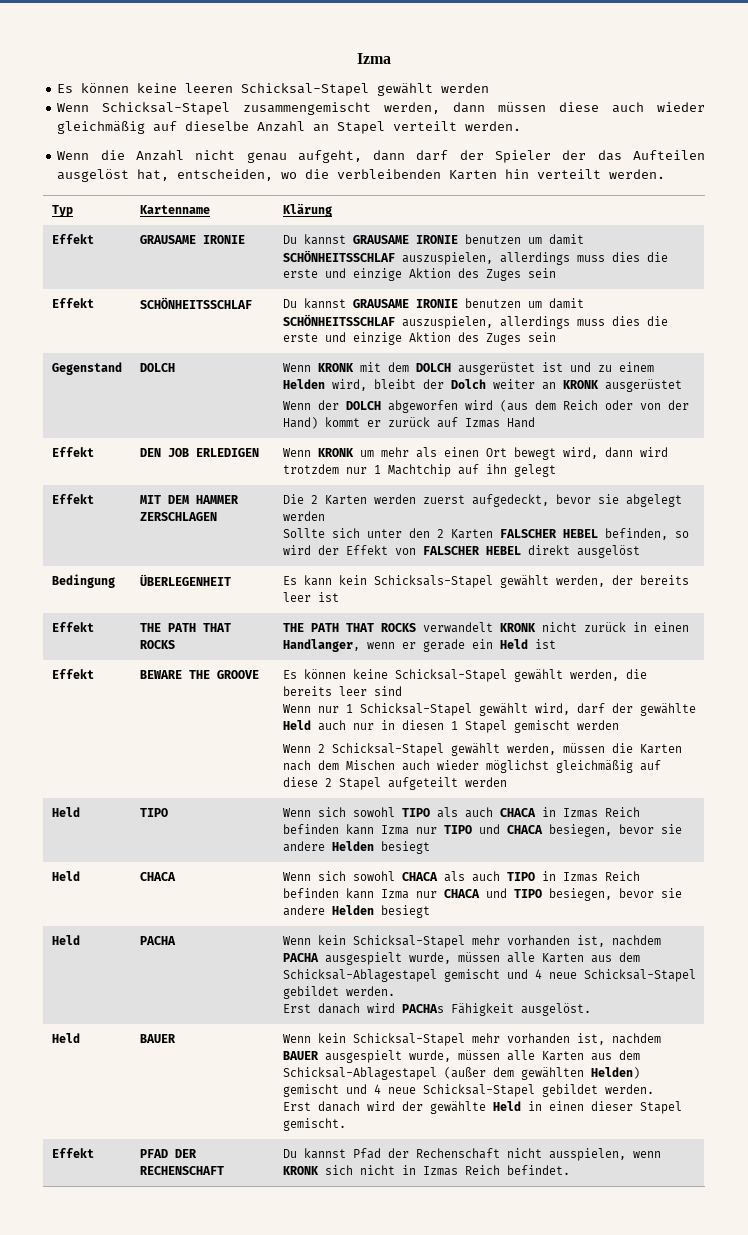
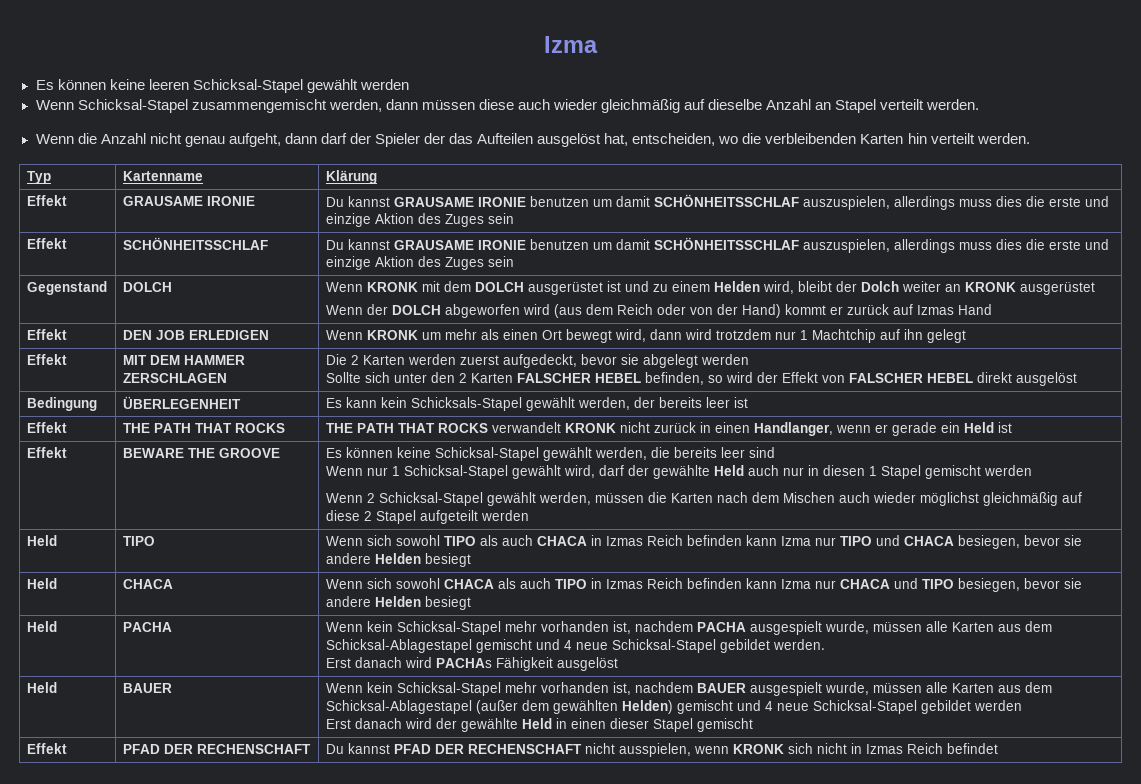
[520,1003,591,1016] ausgelöst. -> [556,657,618,671] ausgelöst
[604,1084,654,1094] werden. -> [973,700,1022,711] werden
[282,1118,346,1131] gemischt. -> [696,718,753,732] gemischt
[352,1148,500,1159] Pfad der Rechenschaft -> [393,744,582,754] PFAD DER RECHENSCHAFT
[506,1165,570,1175] befindet. -> [946,743,998,754] befindet

